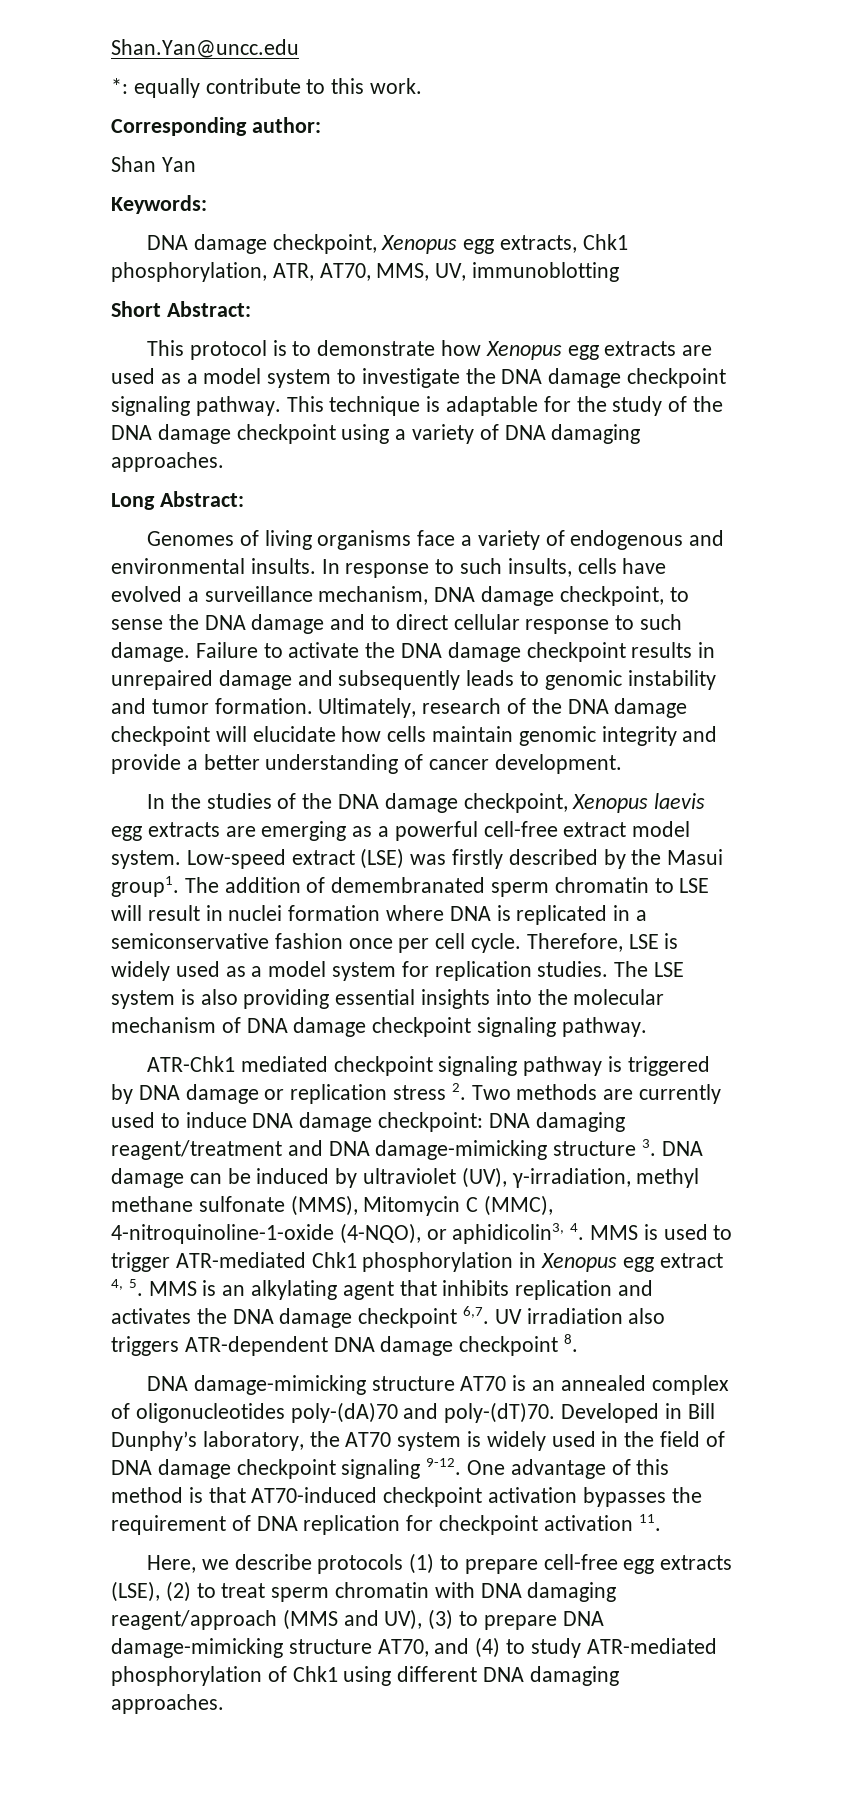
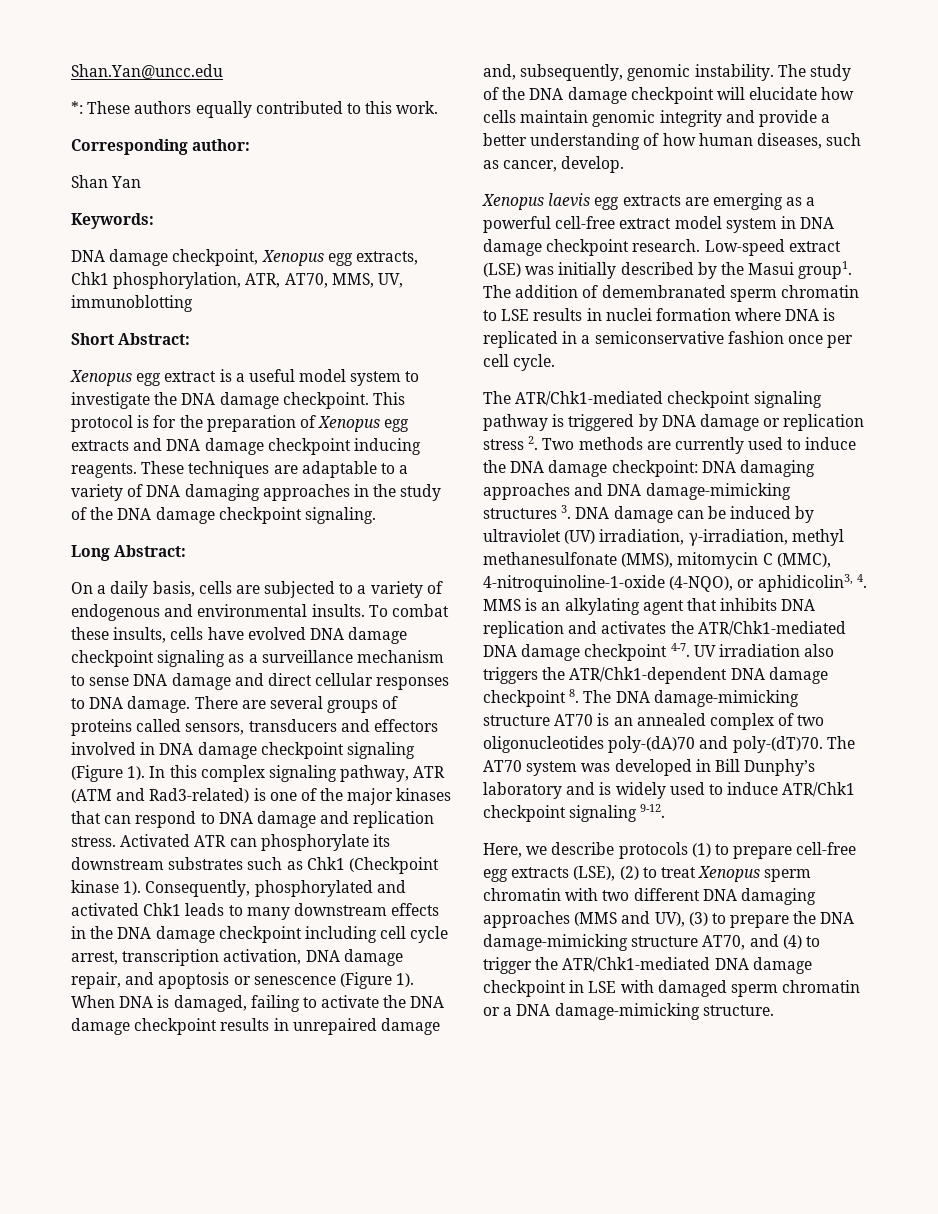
[133,78,301,98] equally contribute -> [87,101,343,118] These authors equally contributed
[147,340,713,360] [111,368,198,384] This protocol is to demonstrate how Xenopus egg extracts are used as a -> [70,369,295,386] Xenopus egg extract is a useful
[627,368,727,388] [111,396,571,416] checkpoint signaling pathway. This technique is adaptable for -> [282,392,405,409] [71,415,410,432] [71,438,421,455] [71,461,409,478] [71,484,369,501] checkpoint. This protocol is for the preparation of Xenopus egg extracts and DNA damage checkpoint inducing reagents. These techniques are adaptable to a variety of DNA damaging approaches in
[341,424,641,444] [111,452,224,472] [111,491,244,510] [147,530,456,550] using a variety of DNA damaging approaches. // Long Abstract: // Genomes of living organisms face -> [304,507,376,524] [71,545,187,561] [71,581,354,598] signaling. // Long Abstract: // On a daily basis, cells are subjected to
[321,558,667,578] [111,586,689,606] [111,614,683,634] [111,642,258,662] In response to such insults, cells have evolved a surveillance mechanism, DNA damage checkpoint, to sense the DNA damage and to direct cellular response to such damage. Failure -> [368,604,449,617] [71,627,408,644] [71,650,444,667] [71,673,450,690] [71,696,399,713] [71,719,438,736] [71,742,415,759] [71,765,446,782] [71,788,452,805] [71,811,435,828] [71,834,390,851] [71,857,439,874] [71,880,406,897] [71,903,440,920] [71,926,449,943] [71,949,403,966] [71,972,415,989] [71,995,300,1012] To combat these insults, cells have evolved DNA damage checkpoint signaling as a surveillance mechanism to sense DNA damage and direct cellular responses to DNA damage. There are several groups of proteins called sensors, transducers and effectors involved in DNA damage checkpoint signaling (Figure 1). In this complex signaling pathway, ATR (ATM and Rad3-related) is one of the major kinases that can respond to DNA damage and replication stress. Activated ATR can phosphorylate its downstream substrates such as Chk1 (Checkpoint kinase 1). Consequently, phosphorylated and activated Chk1 leads to many downstream effects in the DNA damage checkpoint including cell cycle arrest, transcription activation, DNA damage repair, and apoptosis or senescence (Figure 1). When DNA is damaged, failing
[297,670,716,690] [111,698,502,718] and subsequently leads to genomic instability and tumor formation. Ultimately, research -> [483,64,851,81] and, subsequently, genomic instability. The study
[429,754,622,774] [147,793,568,813] cancer development. // In the studies of the DNA damage checkpoint, -> [662,133,862,149] [483,156,625,173] how human diseases, such as cancer, develop. //
[111,850,181,869] system. -> [725,216,835,233] [483,239,701,256] system in DNA damage checkpoint research.
[452,849,504,869] firstly -> [558,262,617,279] initially
[111,905,200,921] will result -> [533,308,583,321] results
[526,933,679,952] [111,961,685,981] [111,989,665,1009] [111,1017,647,1037] [147,1056,328,1072] Therefore, LSE is widely used as a model system for replication studies. The LSE system is also providing essential insights into the molecular mechanism of DNA damage checkpoint signaling pathway. // ATR-Chk1 mediated -> [483,391,664,406] // The ATR/Chk1-mediated
(247, 1120) none -> [483,460,506,473] the
[111,1140,282,1160] reagent/treatment -> [483,483,570,500] approaches
[553,1141,637,1156] structure -> [483,508,557,519] structures
[461,1167,700,1188] [111,1195,461,1216] (UV), γ-irradiation, methyl methane sulfonate (MMS), Mitomycin -> [564,529,844,546] [483,552,759,569] (UV) irradiation, γ-irradiation, methyl methanesulfonate (MMS), mitomycin
[663,1224,733,1240] [111,1252,723,1272] [111,1279,217,1296] used to trigger ATR-mediated Chk1 phosphorylation in Xenopus egg extract 4, 5. MMS is -> (538, 604) none
(510, 1288) none -> [781,599,816,611] DNA
[232,1306,490,1328] DNA damage checkpoint 6,7. -> [697,621,846,636] [483,643,690,661] ATR/Chk1-mediated DNA damage checkpoint 4-7.
[184,1336,328,1356] ATR-dependent -> [542,667,728,684] the ATR/Chk1-dependent
(579, 1343) // -> [583,690,612,703] The
(130, 1411) none -> [797,715,825,726] two
[561,1403,715,1423] [111,1431,725,1451] [111,1458,670,1479] [111,1487,702,1507] [111,1514,661,1535] Developed in Bill Dunphy’s laboratory, the AT70 system is widely used in the field of DNA damage checkpoint signaling 9-12. One advantage of this method is that AT70-induced checkpoint activation bypasses the requirement of DNA replication for checkpoint activation 11. -> [826,736,855,749] [483,759,816,776] [483,782,856,799] [483,804,666,822] The AT70 system was developed in Bill Dunphy’s laboratory and is widely used to induce ATR/Chk1 checkpoint signaling 9-12.
(266, 1590) none -> [698,866,761,882] Xenopus
[480,1582,617,1602] [111,1610,277,1630] DNA damaging reagent/approach -> [602,888,816,905] [483,911,570,928] two different DNA damaging approaches
(557, 1622) none -> [793,911,817,924] the
[530,1638,717,1658] [111,1666,619,1686] [111,1694,224,1714] study ATR-mediated phosphorylation of Chk1 using different DNA damaging approaches. -> [483,957,812,974] [483,980,861,997] [483,1003,774,1020] trigger the ATR/Chk1-mediated DNA damage checkpoint in LSE with damaged sperm chromatin or a DNA damage-mimicking structure.

